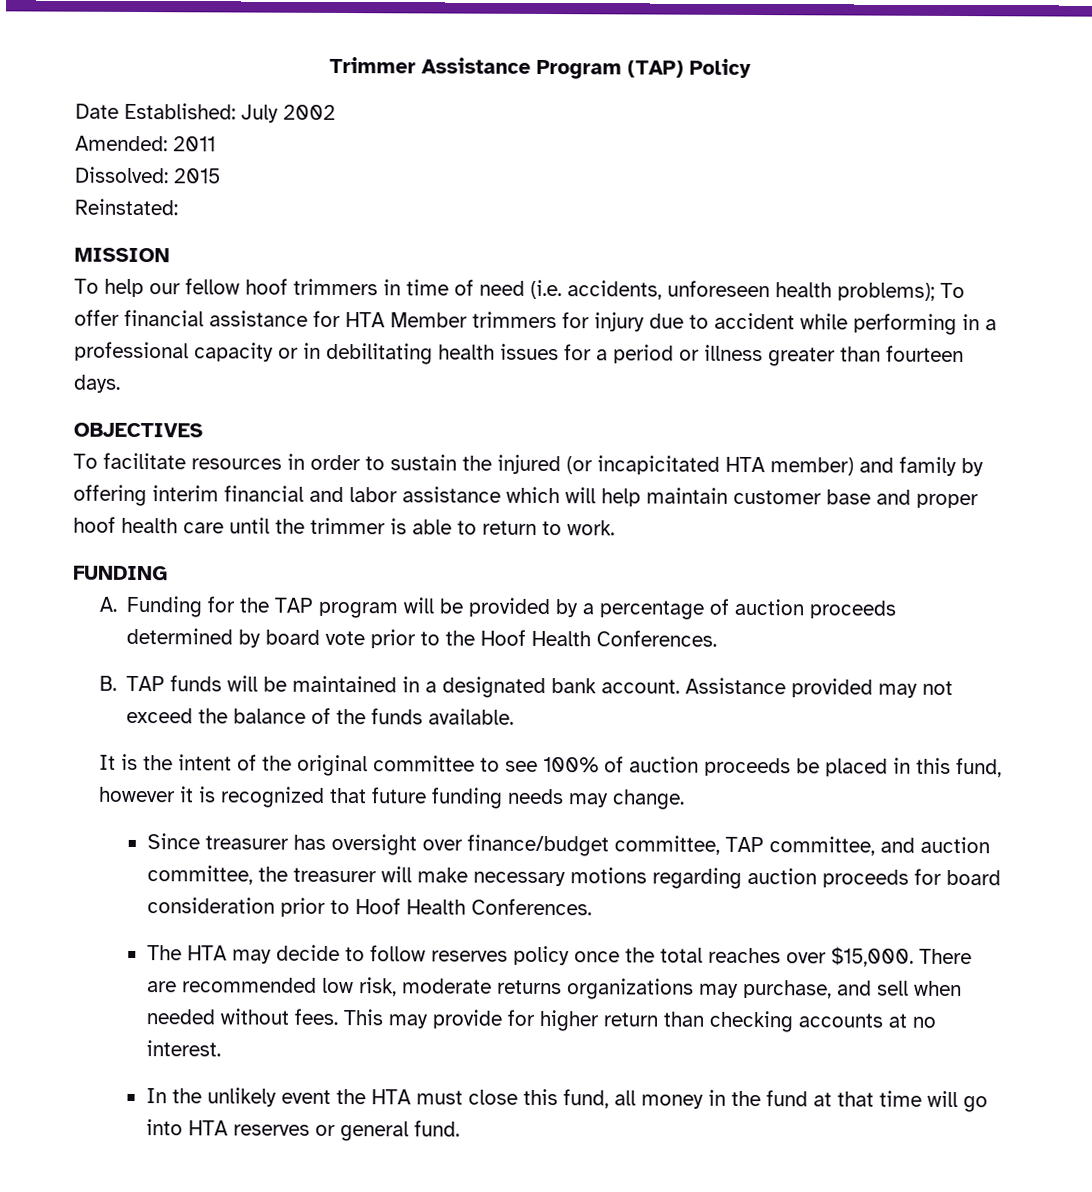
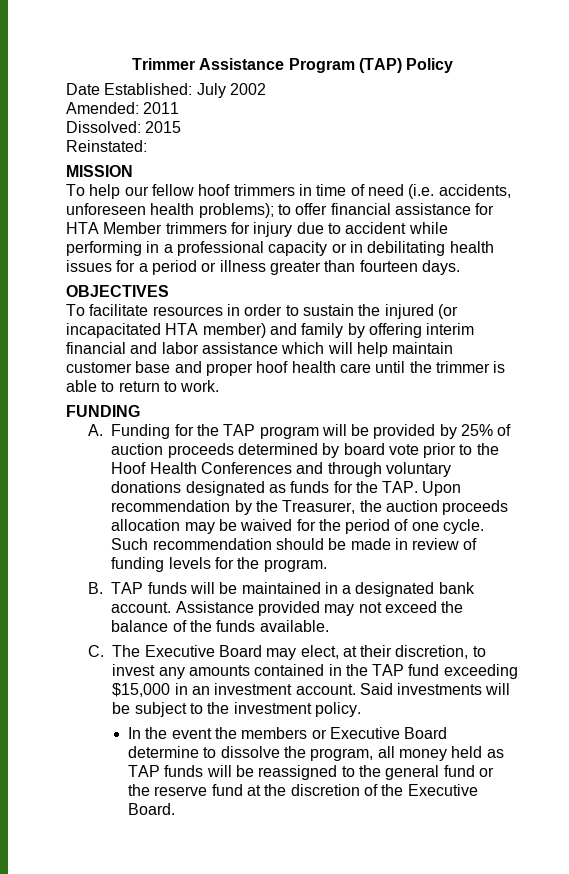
[940,282,965,299] To -> [277,204,291,215] to
[597,455,720,475] incapicitated -> [66,323,161,338] incapacitated
[581,600,704,620] a percentage -> [461,424,494,436] 25%
[595,630,717,647] Conferences. -> [200,462,451,477] [111,481,462,496] [111,500,509,515] [111,519,485,534] [111,538,478,550] [111,557,327,572] Conferences and through voluntary donations designated as funds for the TAP. Upon recommendation by the Treasurer, the auction proceeds allocation may be waived for the period of one cycle. Such recommendation should be made in review of funding levels for the program.
[98,753,1002,778] [97,786,685,810] [146,833,990,857] [146,865,1001,889] [146,897,592,917] [146,944,972,967] [146,977,962,1000] [145,1008,936,1033] [145,1040,221,1057] It is the intent of the original committee to see 100% of auction proceeds be placed in this fund, however it is recognized that future funding needs may change. // Since treasurer has oversight over finance/budget committee, TAP committee, and auction committee, the treasurer will make necessary motions regarding auction proceeds for board consideration prior to Hoof Health Conferences. // The HTA may decide to follow reserves policy once the total reaches over $15,000. There are recommended low risk, moderate returns organizations may purchase, and sell when needed without fees. This may provide for higher return than checking accounts at no interest. -> [88,645,486,660] [112,664,518,679] [112,683,511,697] [112,702,361,717] C. The Executive Board may elect, at their discretion, to invest any amounts contained in the TAP fund exceeding $15,000 in an investment account. Said investments will be subject to the investment policy.
[206,1087,277,1107] unlikely -> (168, 733) none
[370,1088,988,1113] [145,1119,460,1142] HTA must close this fund, all money in the fund at that time will go into HTA reserves or general fund. -> [241,727,448,739] [128,746,504,761] [128,765,494,780] [128,784,478,796] [128,803,176,815] members or Executive Board determine to dissolve the program, all money held as TAP funds will be reassigned to the general fund or the reserve fund at the discretion of the Executive Board.

